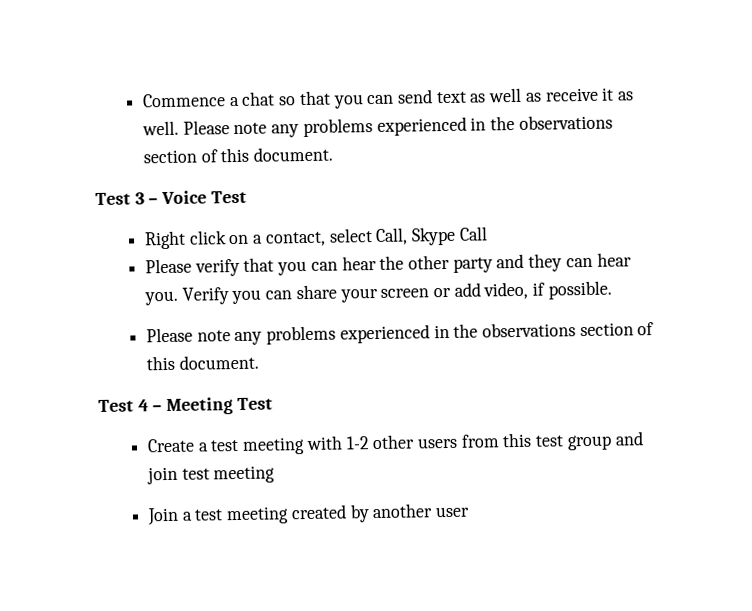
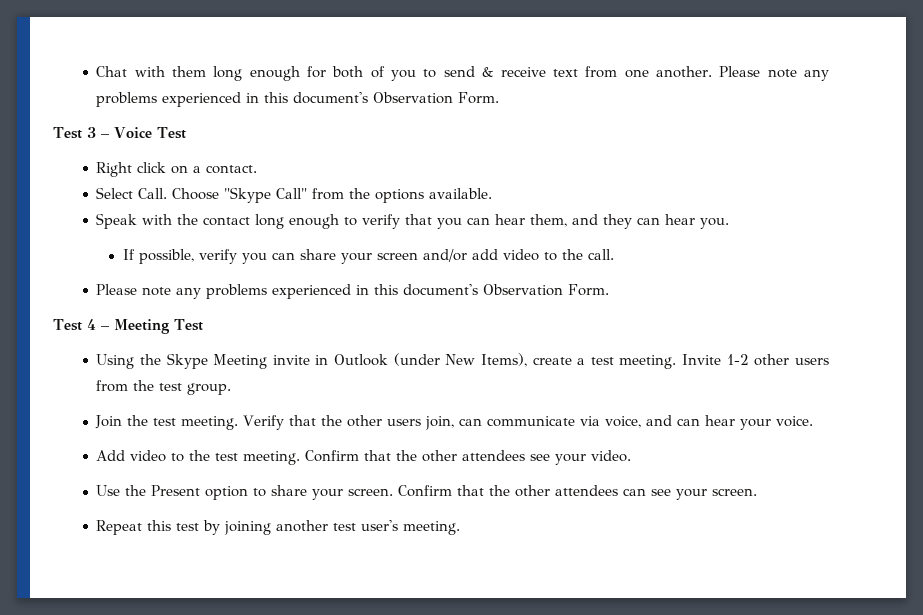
[141,87,635,109] [141,114,613,138] [142,146,334,164] Commence a chat so that you can send text as well as receive it as well. Please note any problems experienced in the observations section of this document. -> [96,66,829,81] [96,92,500,107] Chat with them long enough for both of you to send & receive text from one another. Please note any problems experienced in this document's Observation Form.
[264,226,488,247] [144,258,192,274] contact, select Call, Skype Call // Please -> [206,165,258,174] [96,187,493,203] [96,213,358,229] contact. // Select Call. Choose "Skype Call" from the options available. // Speak with the contact long enough to
[379,254,493,273] the other party -> [530,214,568,227] them,
[181,287,229,305] Verify -> [122,249,237,264] // If possible, verify
[433,280,612,300] [145,322,655,346] [145,354,259,371] or add video, if possible. // Please note any problems experienced in the observations section of this document. -> [422,249,614,262] [96,284,610,299] and/or add video to the call. // Please note any problems experienced in this document's Observation Form.
[146,431,644,455] [146,465,276,485] [146,503,471,526] Create a test meeting with 1-2 other users from this test group and join test meeting // Join a test meeting created by another user -> [96,353,829,369] [96,380,232,395] [95,415,814,430] [96,450,632,465] [96,485,758,500] [96,520,461,535] Using the Skype Meeting invite in Outlook (under New Items), create a test meeting. Invite 1-2 other users from the test group. // Join the test meeting. Verify that the other users join, can communicate via voice, and can hear your voice. // Add video to the test meeting. Confirm that the other attendees see your video. // Use the Present option to share your screen. Confirm that the other attendees can see your screen. // Repeat this test by joining another test user's meeting.

